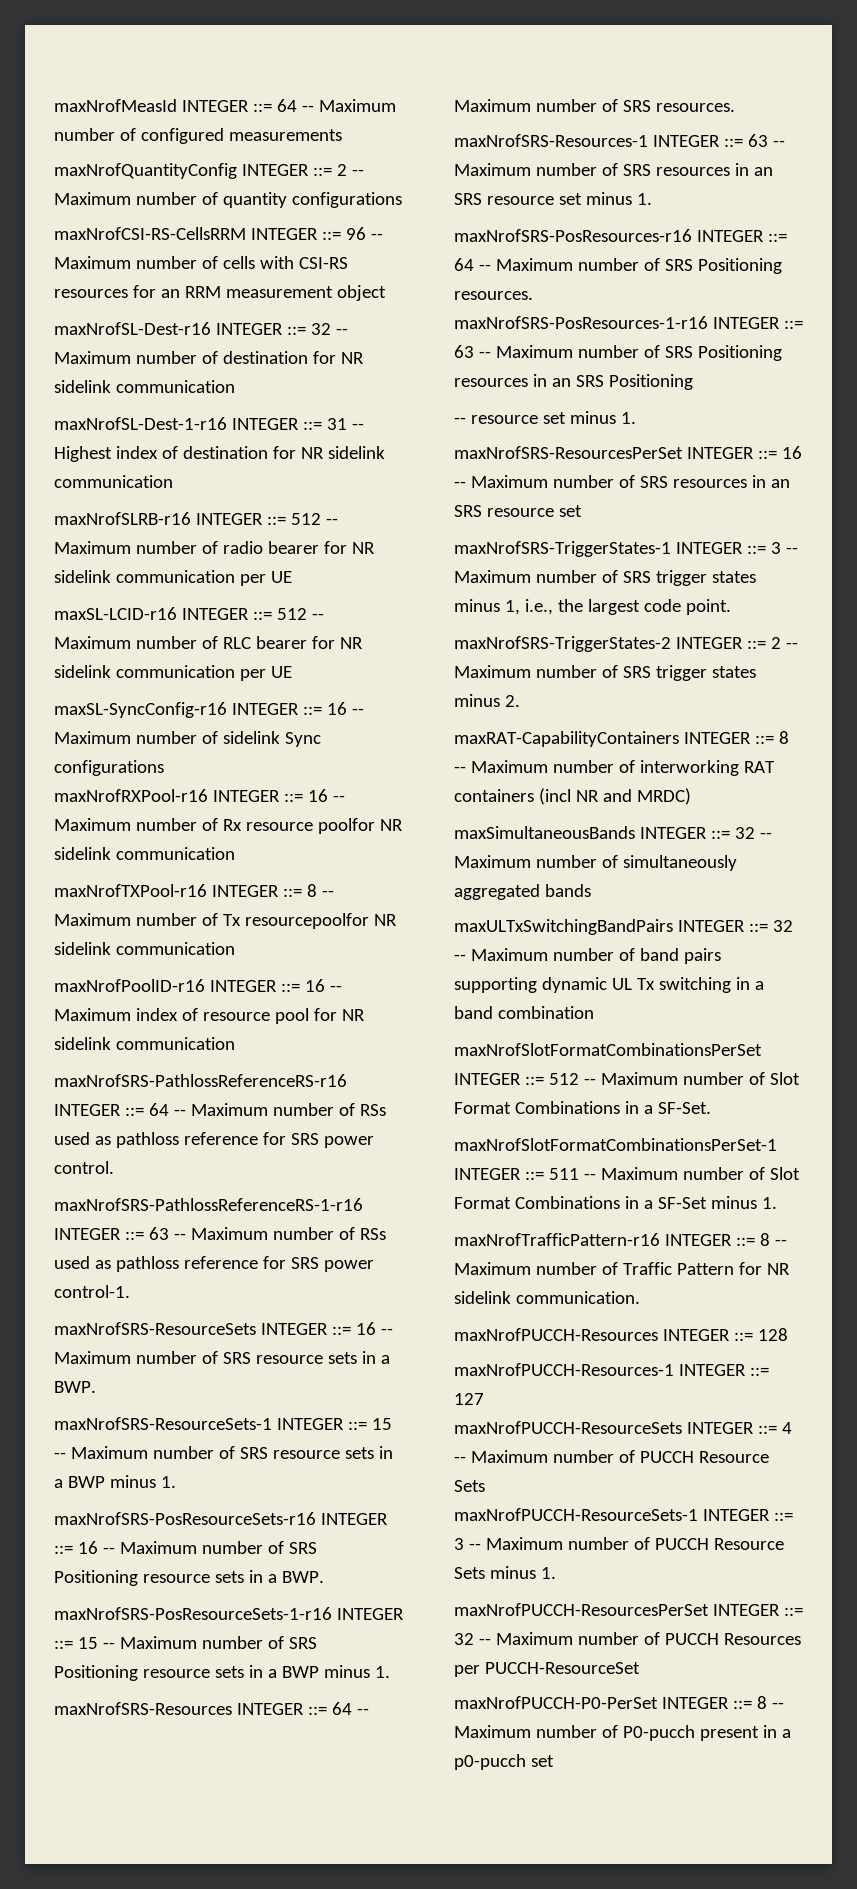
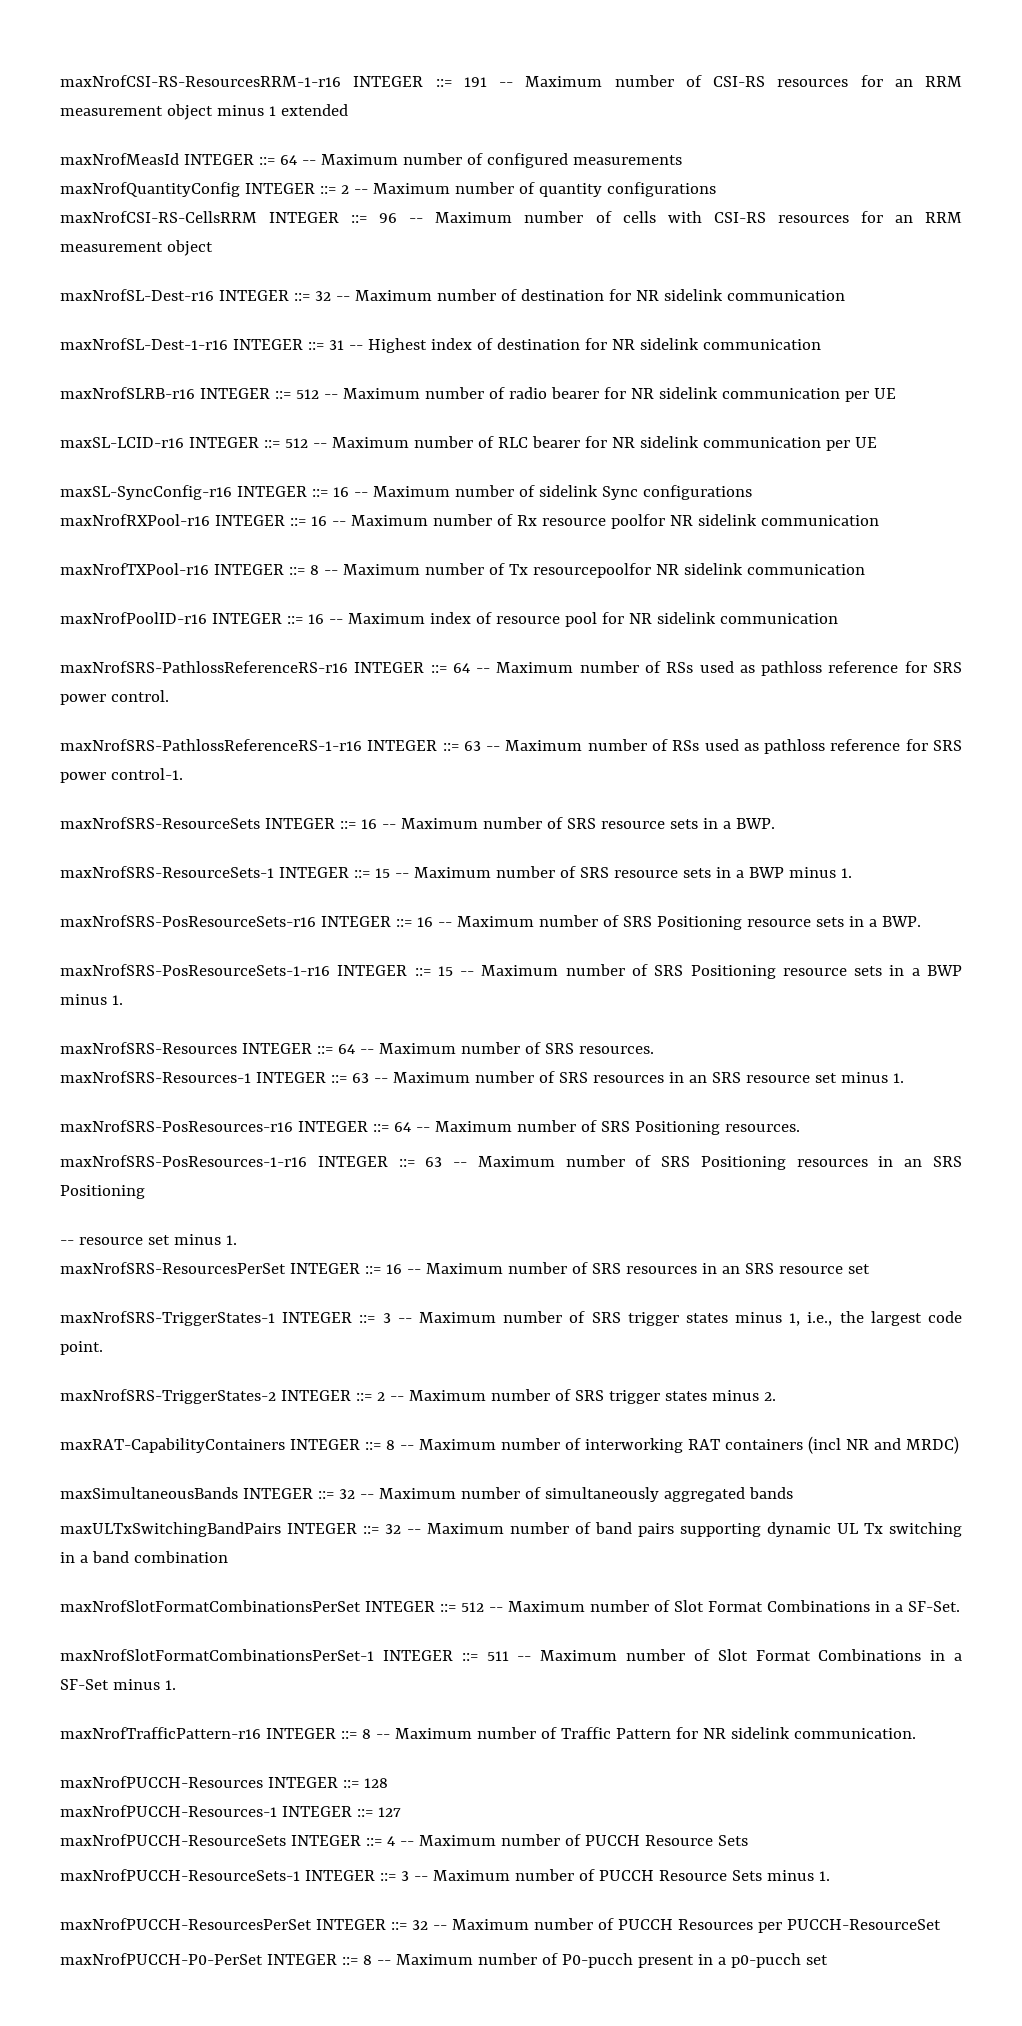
(54, 105) none -> [60,75,962,87] [60,104,348,120] maxNrofCSI-RS-ResourcesRRM-1-r16 INTEGER ::= 191 -- Maximum number of CSI-RS resources for an RRM measurement object minus 1 extended //

